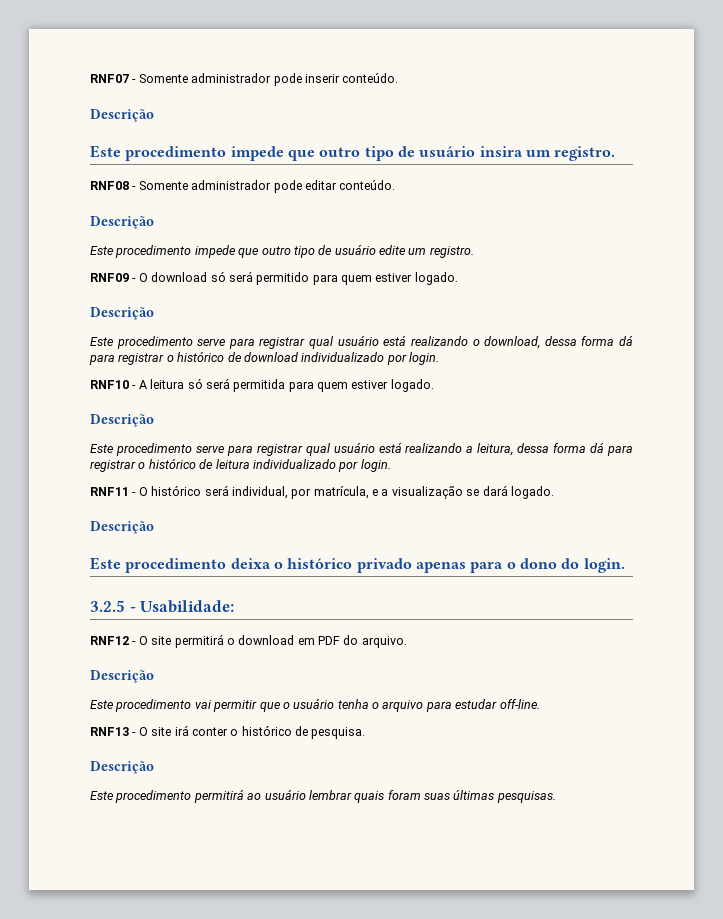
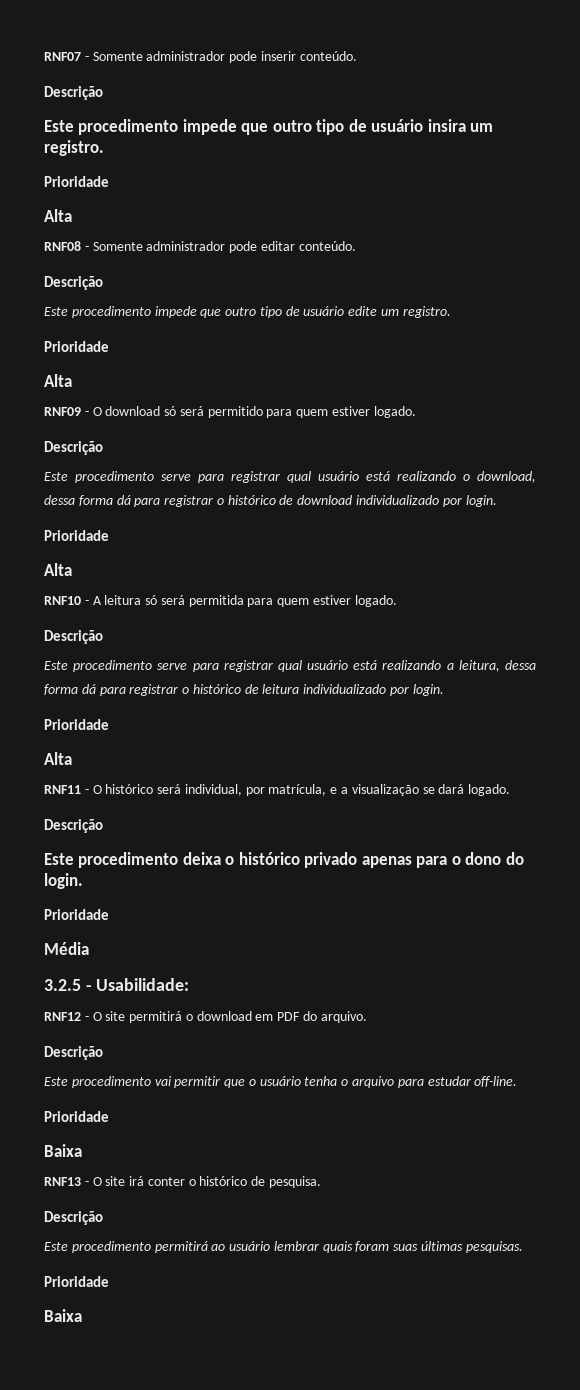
(616, 153) none -> [44,176,109,187] [44,209,72,222] // Prioridade // Alta
(474, 252) none -> [44,341,109,352] [44,374,72,387] // Prioridade // Alta
(439, 358) none -> [44,530,109,541] [44,563,72,576] // Prioridade // Alta
(391, 465) none -> [44,719,109,730] [44,752,72,765] // Prioridade // Alta
(625, 565) none -> [44,909,109,920] [44,942,89,955] // Prioridade // Média
(540, 704) none -> [44,1111,109,1122] [44,1144,82,1157] // Prioridade // Baixa
(556, 797) none -> [44,1276,109,1287] [44,1309,82,1322] // Prioridade // Baixa

